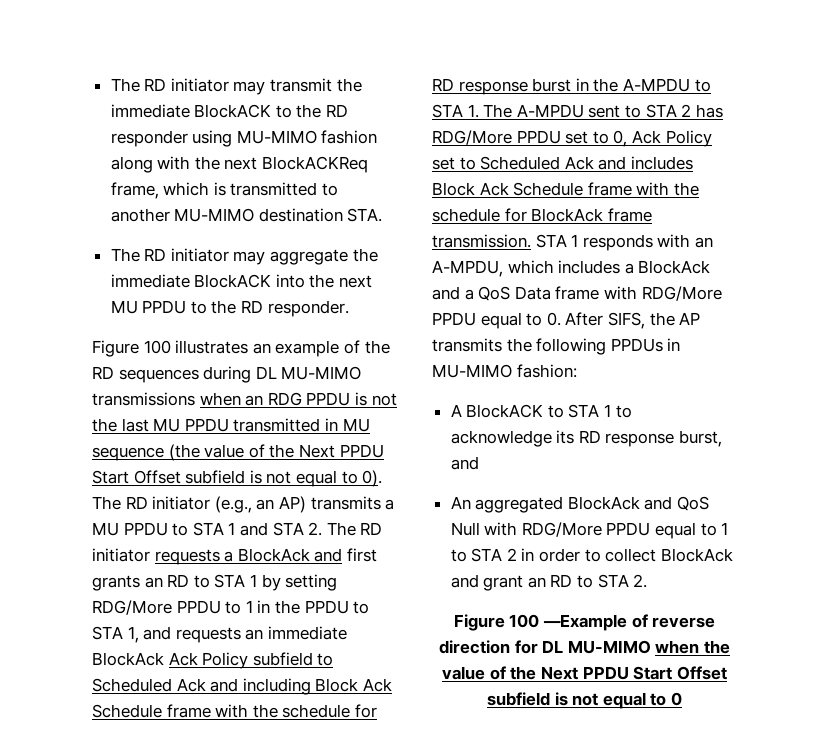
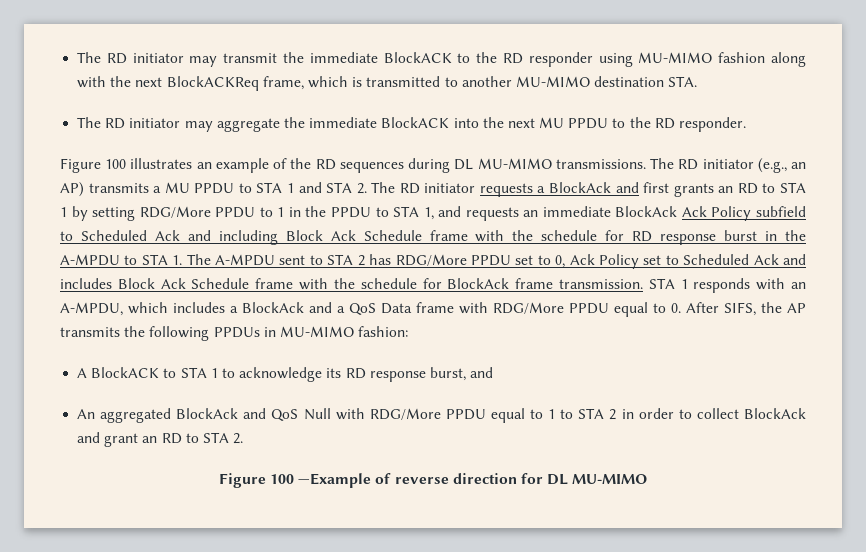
[92,392,397,406] [92,418,370,432] [92,444,384,461] [92,470,383,487] transmissions when an RDG PPDU is not the last MU PPDU transmitted in MU sequence (the value of the Next PPDU Start Offset subfield is not equal to 0). -> [555,159,646,169] transmissions.
[655,640,730,654] [442,666,727,680] [487,692,682,709] when the value of the Next PPDU Start Offset subfield is not equal to 0 -> (648, 479) none

